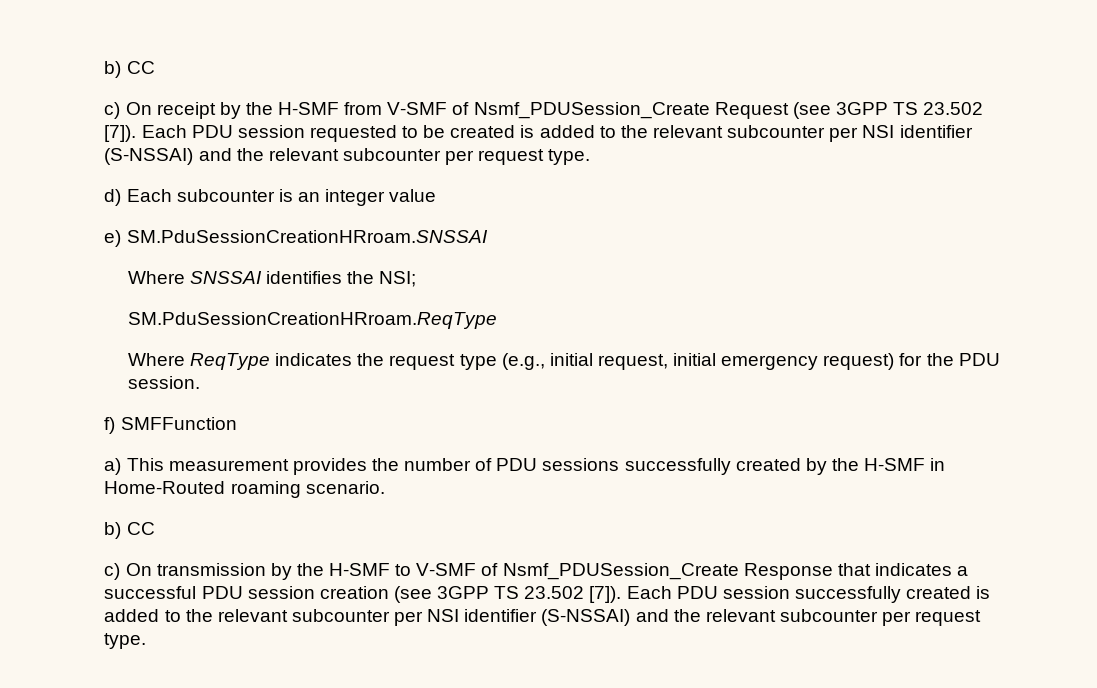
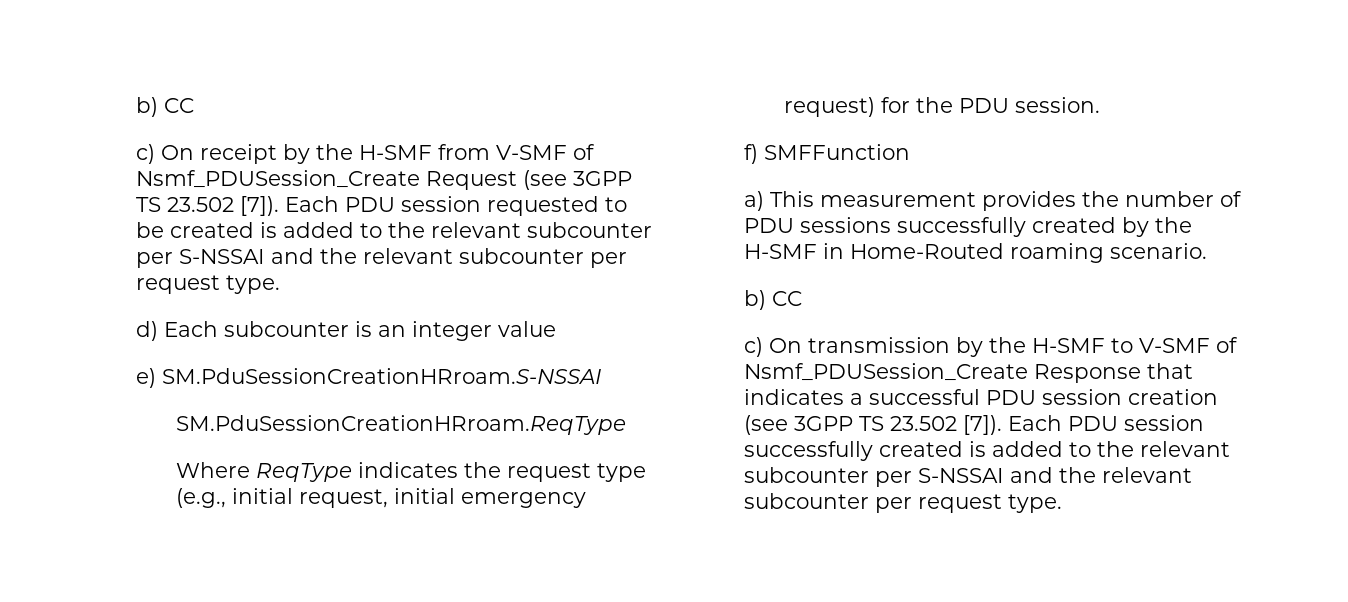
[862,125,973,138] [104,148,194,165] NSI identifier (S-NSSAI) -> [178,249,265,264] S-NSSAI
[126,230,488,243] [127,271,417,287] SM.PduSessionCreationHRroam.SNSSAI // Where SNSSAI identifies the NSI; -> [161,368,602,384] SM.PduSessionCreationHRroam.S-NSSAI
[427,609,631,626] NSI identifier (S-NSSAI) -> [917,468,1004,483] S-NSSAI

